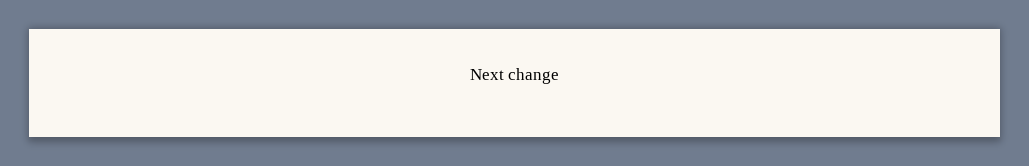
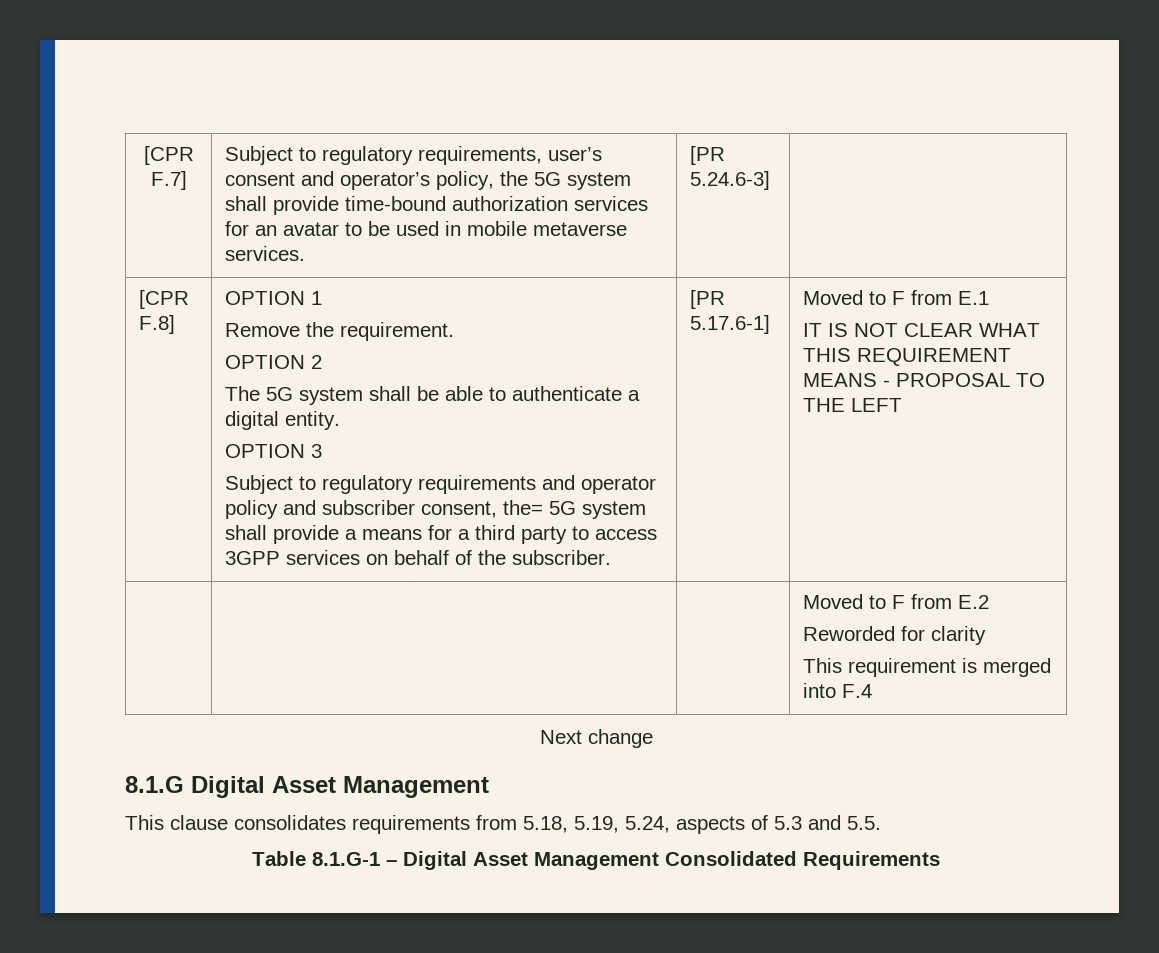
[469,68,560,84] Next change -> [143,146,194,165] [150,171,187,190] [224,146,602,165] [224,171,631,190] [224,196,648,215] [224,221,627,236] [224,246,305,261] [689,146,725,165] [689,171,770,190] [138,290,189,309] [138,315,175,334] [224,291,322,305] [224,322,454,341] [224,355,322,369] [224,386,640,405] [224,411,340,430] [224,444,322,458] [224,475,656,494] [224,500,646,519] [224,525,657,544] [224,550,611,565] [689,290,725,309] [689,315,770,334] [802,290,989,305] [802,323,1040,337] [802,348,1011,366] [802,373,1045,387] [802,398,902,412] [802,594,989,609] [802,626,986,645] [802,658,1051,677] [802,683,872,698] [539,729,653,748] [125,776,489,798] [125,815,881,834] [252,851,940,870] [CPR F.7] | Subject to regulatory requirements, user’s consent and operator’s policy, the 5G system shall provide time-bound authorization services for an avatar to be used in mobile metaverse services. | [PR 5.24.6-3] | // [CPR F.8] | OPTION 1 // Remove the requirement. // OPTION 2 // The 5G system shall be able to authenticate a digital entity. // OPTION 3 // Subject to regulatory requirements and operator policy and subscriber consent, the= 5G system shall provide a means for a third party to access 3GPP services on behalf of the subscriber. | [PR 5.17.6-1] | Moved to F from E.1 // IT IS NOT CLEAR WHAT THIS REQUIREMENT MEANS - PROPOSAL TO THE LEFT // | | | Moved to F from E.2 // Reworded for clarity // This requirement is merged into F.4 // Next change // 8.1.G Digital Asset Management // This clause consolidates requirements from 5.18, 5.19, 5.24, aspects of 5.3 and 5.5. // Table 8.1.G-1 – Digital Asset Management Consolidated Requirements

